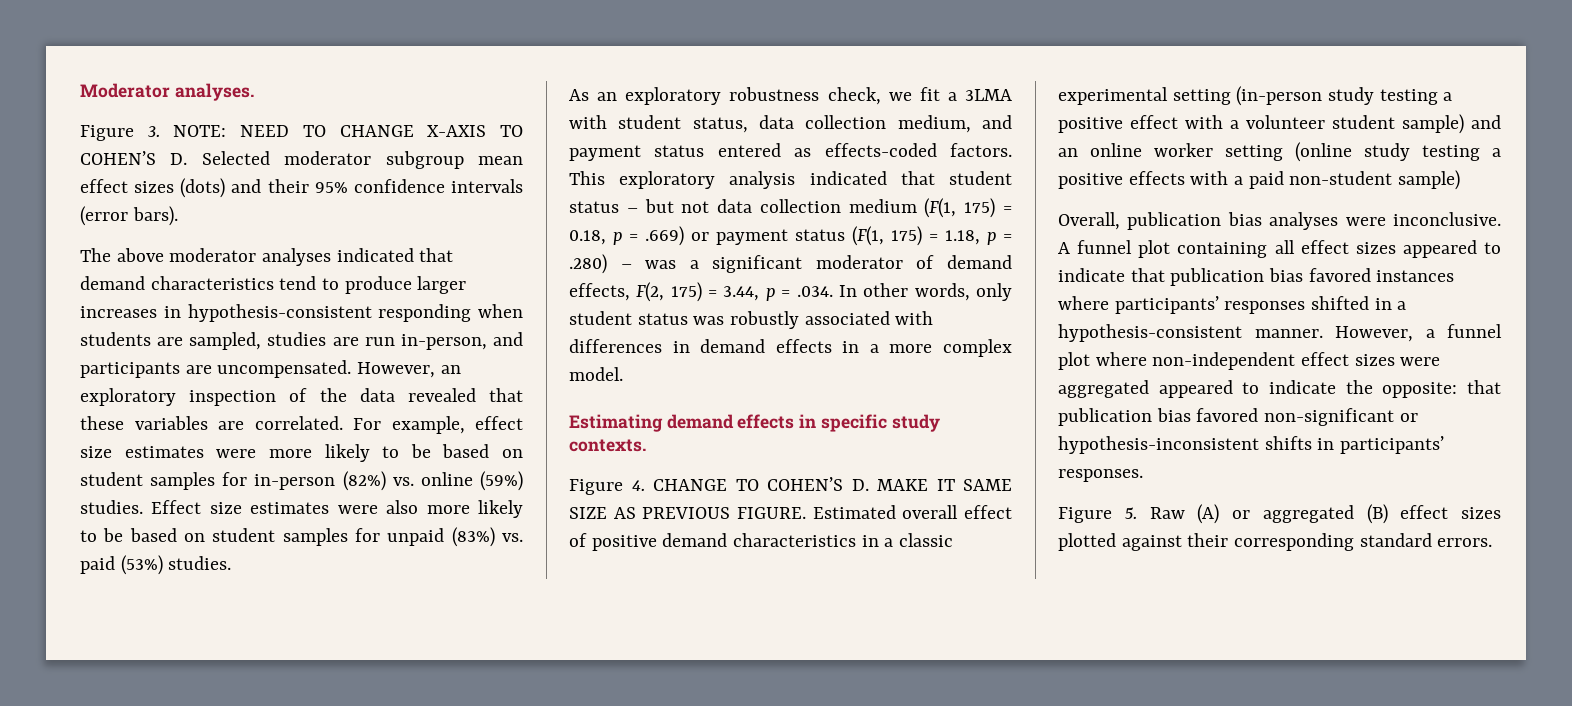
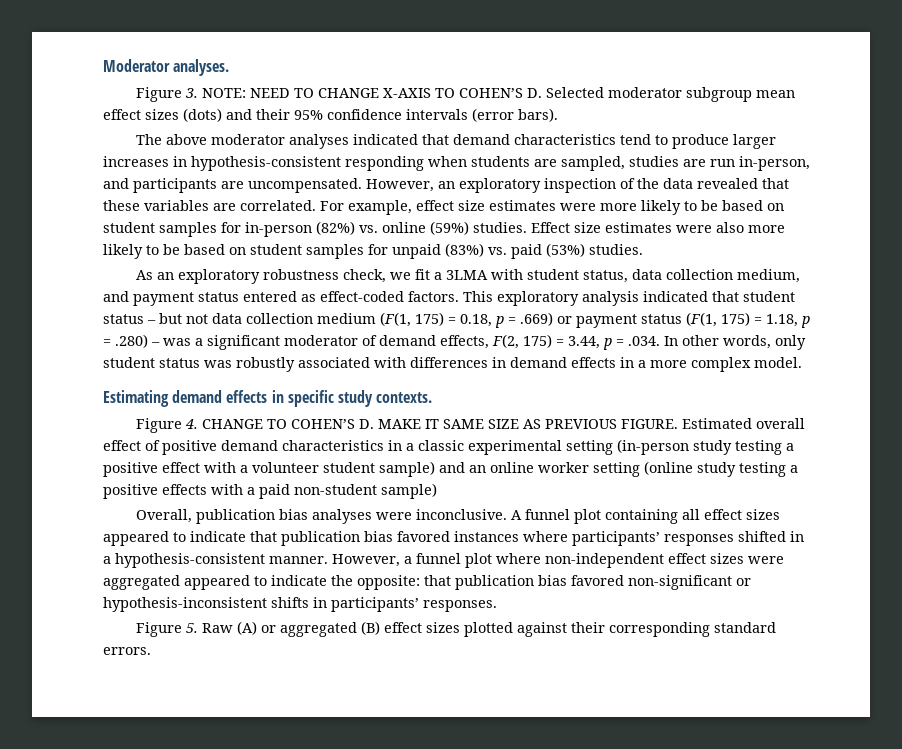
[824,143,937,157] effects-coded -> [320,291,404,302] effect-coded

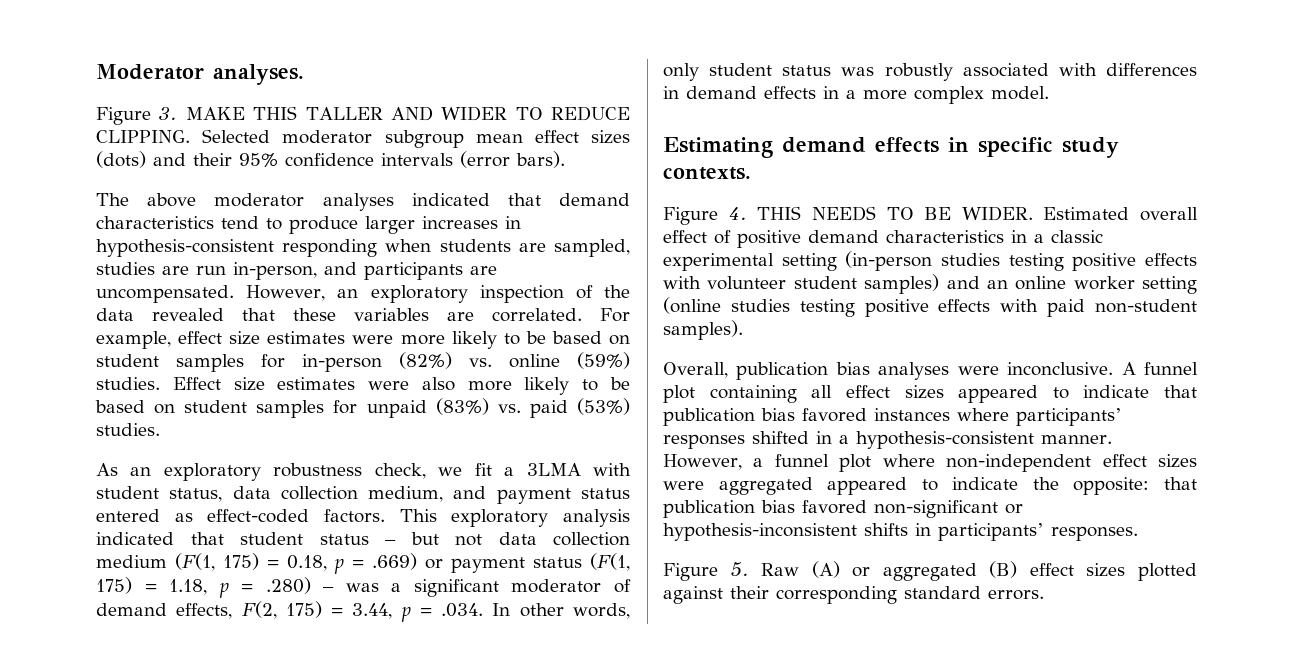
[201,88,542,98] NOTE: NEED TO CHANGE X-AXIS TO COHEN’S D. -> [185,106,630,121] [96,130,190,143] MAKE THIS TALLER AND WIDER TO REDUCE CLIPPING.
[201,419,678,429] CHANGE TO COHEN’S D. MAKE IT SAME SIZE AS PREVIOUS FIGURE. -> [757,206,1033,221] THIS NEEDS TO BE WIDER.
[693,440,794,455] [103,462,248,477] study testing a positive effect with a -> [941,253,1197,271] [663,276,701,289] studies testing positive effects with
[379,461,435,477] sample) -> [864,274,940,294] samples)
[697,462,798,477] [103,484,255,499] study testing a positive effects with a -> [730,299,1039,317] studies testing positive effects with
[381,483,437,499] sample) -> [663,320,743,340] samples).

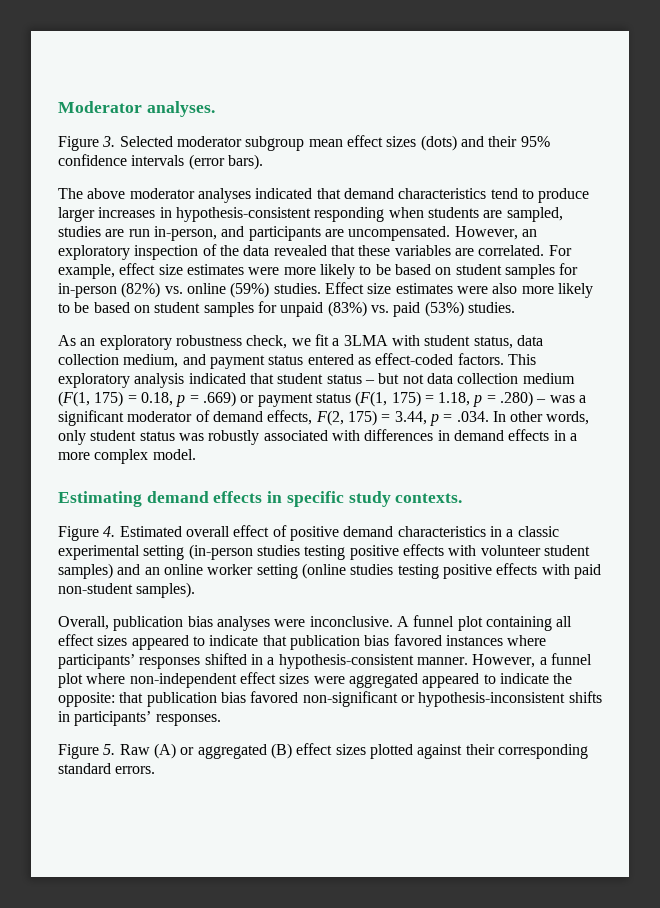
[185,106,630,121] [96,130,190,143] MAKE THIS TALLER AND WIDER TO REDUCE CLIPPING. -> (116, 141) none
[757,206,1033,221] THIS NEEDS TO BE WIDER. -> (116, 531) none

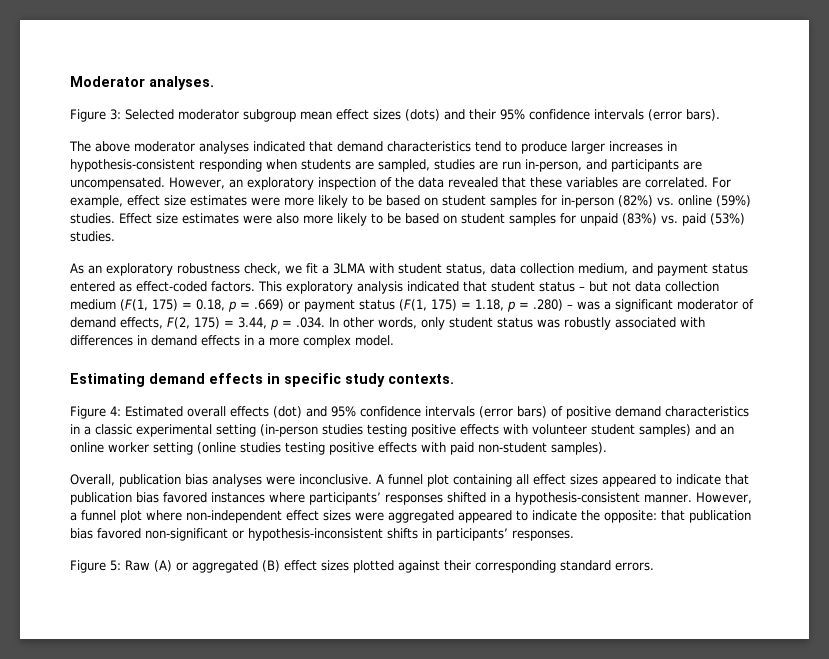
[102,136,116,147] 3. -> [110,109,121,120] 3:
[103,526,116,537] 4. -> [110,406,121,416] 4:
[233,525,270,537] effect -> [230,406,547,418] effects (dot) and 95% confidence intervals (error bars)
[103,744,116,755] 5. -> [110,560,121,571] 5:

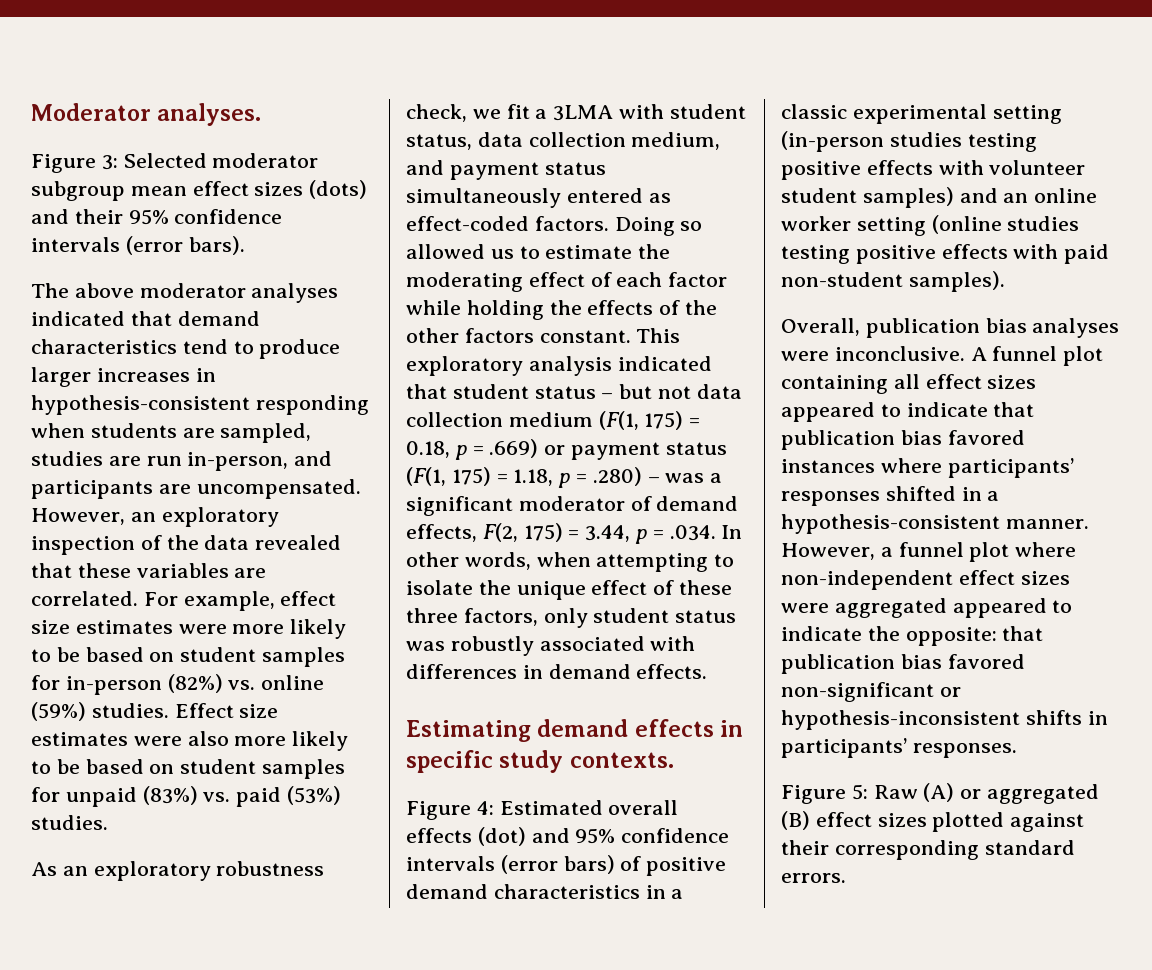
(748, 268) none -> [406,188,561,208] simultaneously
(255, 286) none -> [614,217,703,236] [406,244,671,259] [406,272,728,292] [406,300,718,320] [406,328,631,343] Doing so allowed us to estimate the moderating effect of each factor while holding the effects of the other factors constant.
(417, 323) none -> [536,552,735,572] [406,580,733,600] [406,608,538,626] when attempting to isolate the unique effect of these three factors,
[201,335,394,348] effects in a more complex model. -> [636,664,708,679] effects.

